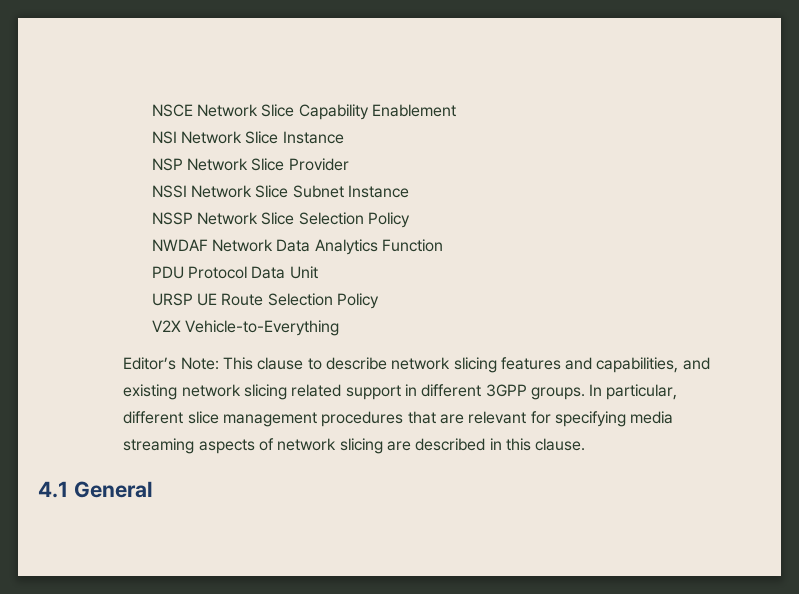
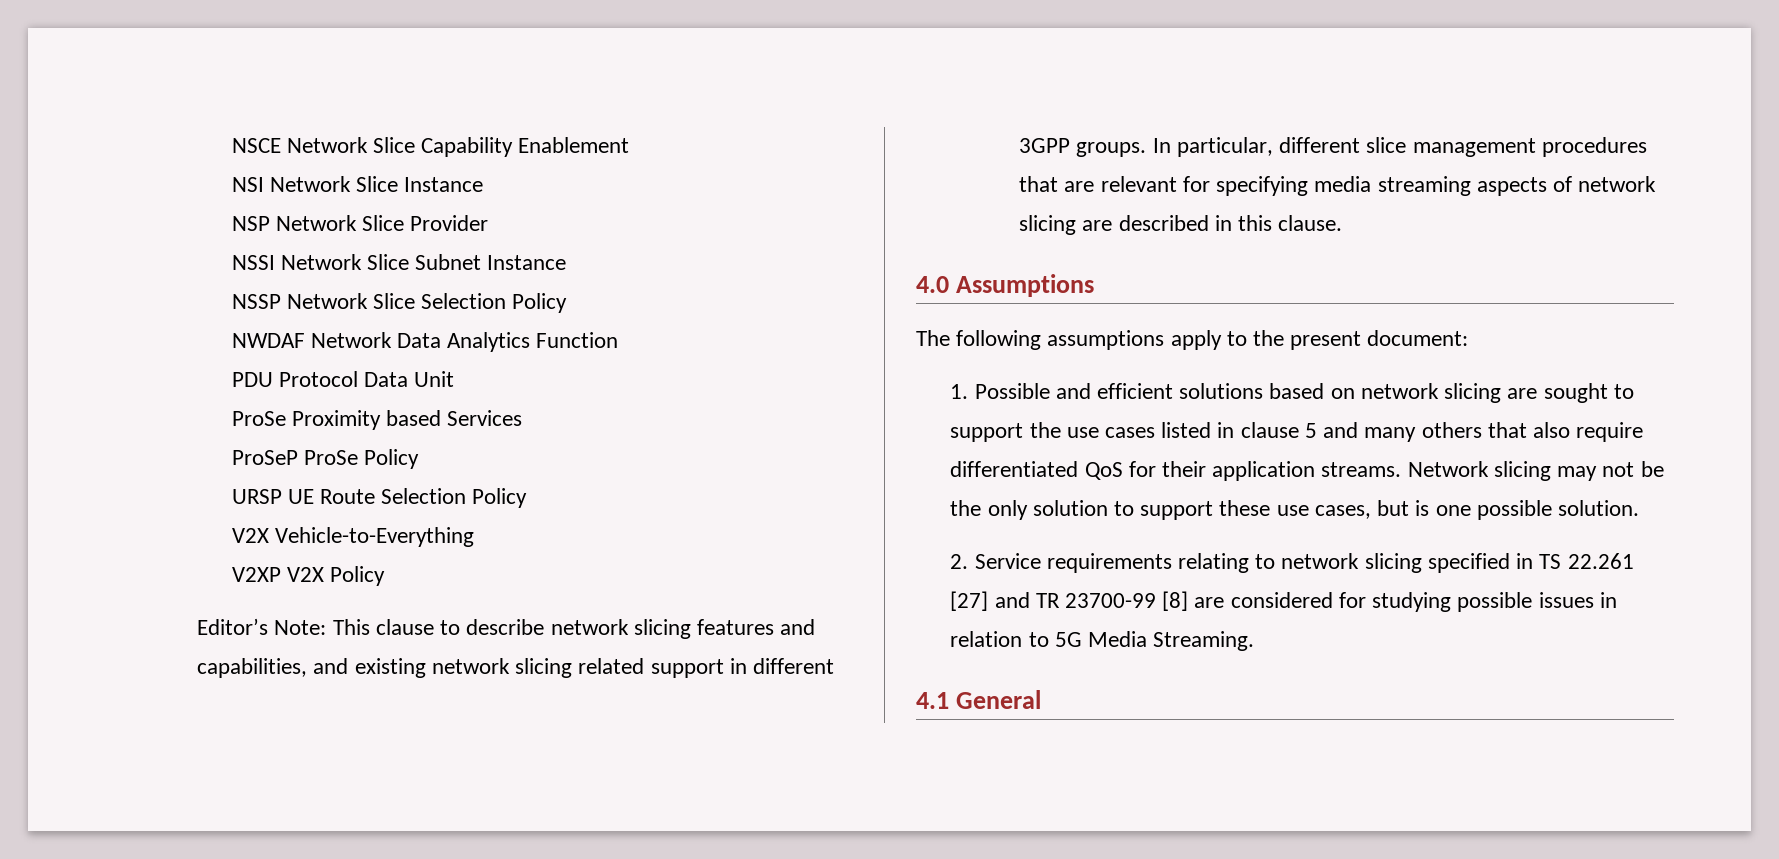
(318, 272) none -> [231,410,523,430] [231,449,420,469] // ProSe Proximity based Services // ProSeP ProSe Policy
(340, 328) none -> [231,566,386,586] // V2XP V2X Policy
(586, 444) none -> [916,274,1094,297] [916,330,1469,350] [950,383,1634,403] [950,422,1644,442] [950,461,1664,481] [950,500,1639,520] [950,553,1634,573] [950,591,1617,612] [950,631,1255,651] // 4.0 Assumptions // The following assumptions apply to the present document: // 1. Possible and efficient solutions based on network slicing are sought to support the use cases listed in clause 5 and many others that also require differentiated QoS for their application streams. Network slicing may not be the only solution to support these use cases, but is one possible solution. // 2. Service requirements relating to network slicing specified in TS 22.261 [27] and TR 23700-99 [8] are considered for studying possible issues in relation to 5G Media Streaming.

